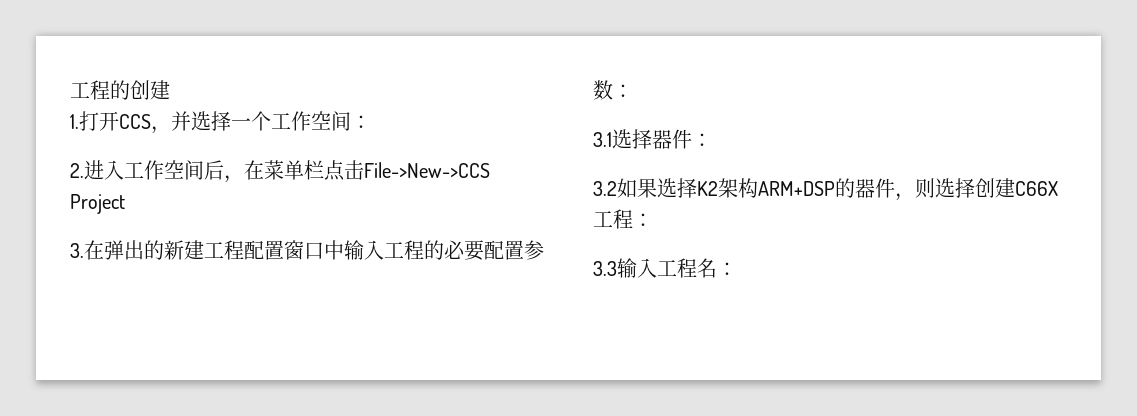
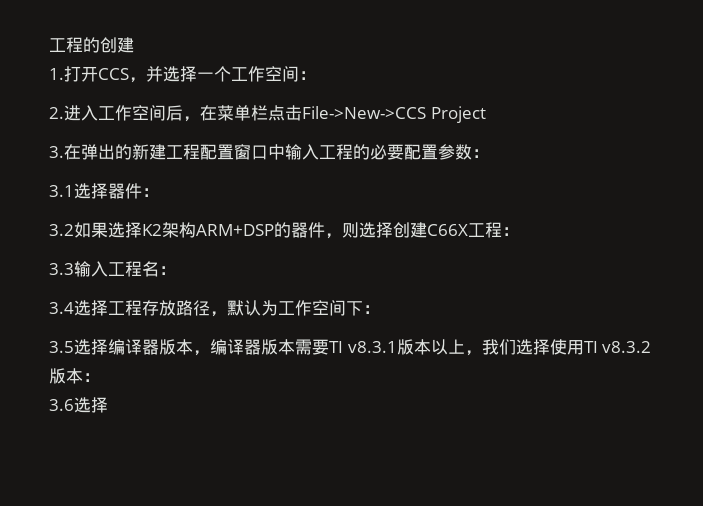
(737, 269) none -> [49,300,380,317] [49,339,652,356] [49,368,100,384] [49,397,108,413] // 3.4选择工程存放路径，默认为工作空间下： // 3.5选择编译器版本，编译器版本需要TI v8.3.1版本以上，我们选择使用TI v8.3.2版本： // 3.6选择

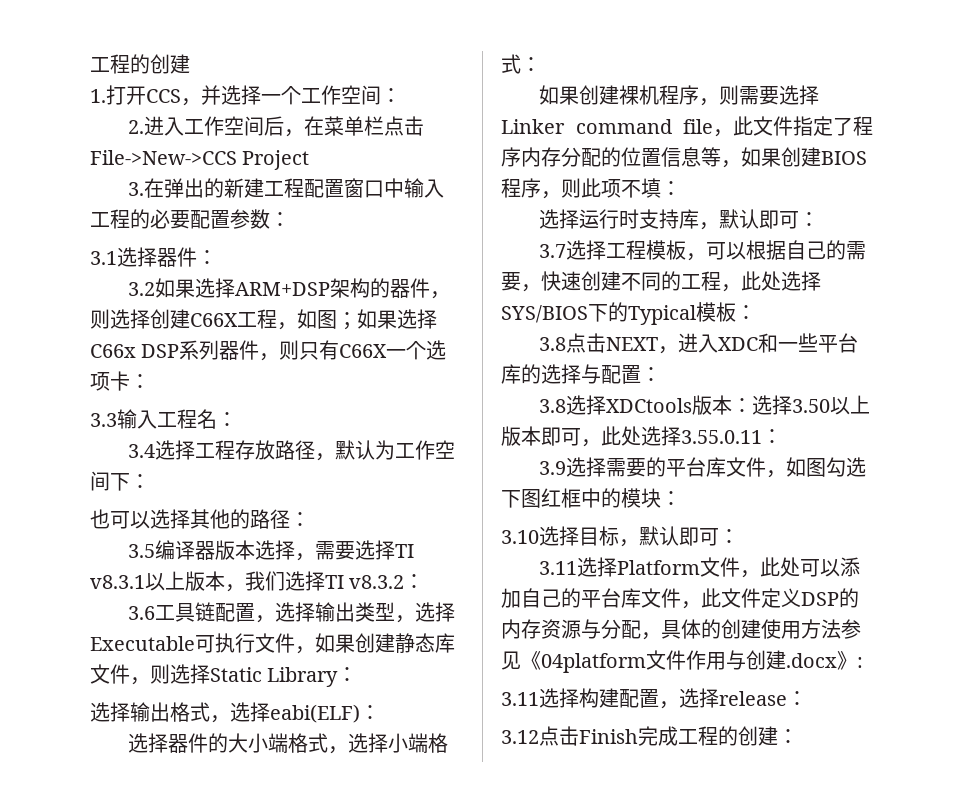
[142,222,274,238] K2架构ARM+DSP -> [235,278,371,298] ARM+DSP架构
(502, 230) none -> [277,309,437,330] [90,340,447,361] [90,371,130,391] ，如图；如果选择C66x DSP系列器件，则只有C66X一个选项卡
[49,339,465,356] 3.5选择编译器版本，编译器版本需要TI v8.3.1版本以上 -> [90,509,310,529] [128,540,415,561] [90,571,225,591] 也可以选择其他的路径： // 3.5编译器版本选择，需要选择TI v8.3.1以上版本
[549,339,584,355] 使用 -> (325, 581) none
[49,368,100,384] [49,397,108,413] 版本： // 3.6选择 -> [404,574,425,589] [128,602,456,623] [90,633,455,654] [90,664,358,687] [90,702,380,723] [128,733,449,754] [501,54,541,74] [539,85,820,106] [501,116,873,137] [501,147,867,168] [501,178,681,199] [539,209,820,230] [539,240,867,261] [501,271,821,292] [501,302,756,325] [539,333,859,354] [501,364,661,384] [539,395,871,415] [501,426,782,447] [539,457,867,478] [501,488,681,508] [501,526,739,547] [539,557,861,578] [501,588,859,609] [501,619,861,640] [501,650,863,673] [501,688,807,709] [501,726,798,746] ： // 3.6工具链配置，选择输出类型，选择Executable可执行文件，如果创建静态库文件，则选择Static Library： // 选择输出格式，选择eabi(ELF)： // 选择器件的大小端格式，选择小端格式： // 如果创建裸机程序，则需要选择Linker command file，此文件指定了程序内存分配的位置信息等，如果创建BIOS程序，则此项不填： // 选择运行时支持库，默认即可： // 3.7选择工程模板，可以根据自己的需要，快速创建不同的工程，此处选择SYS/BIOS下的Typical模板： // 3.8点击NEXT，进入XDC和一些平台库的选择与配置： // 3.8选择XDCtools版本：选择3.50以上版本即可，此处选择3.55.0.11： // 3.9选择需要的平台库文件，如图勾选下图红框中的模块： // 3.10选择目标，默认即可： // 3.11选择Platform文件，此处可以添加自己的平台库文件，此文件定义DSP的内存资源与分配，具体的创建使用方法参见《04platform文件作用与创建.docx》: // 3.11选择构建配置，选择release： // 3.12点击Finish完成工程的创建：

